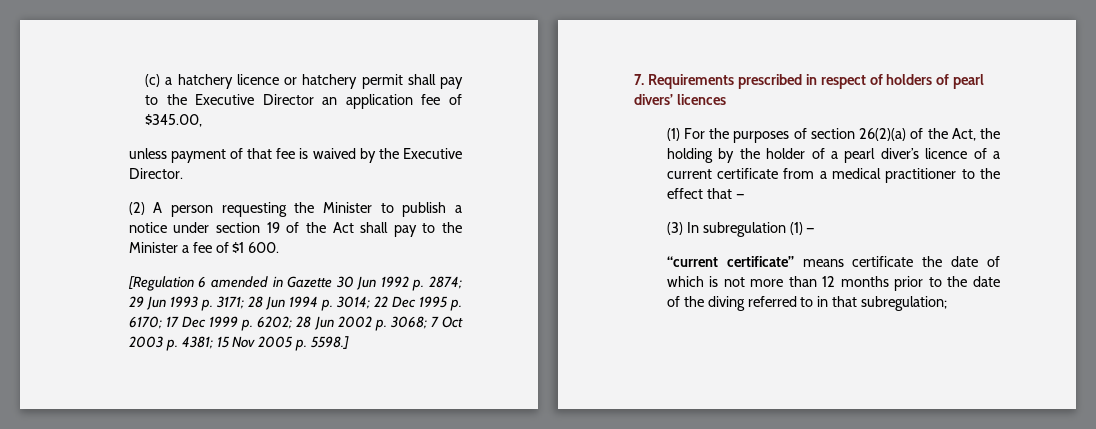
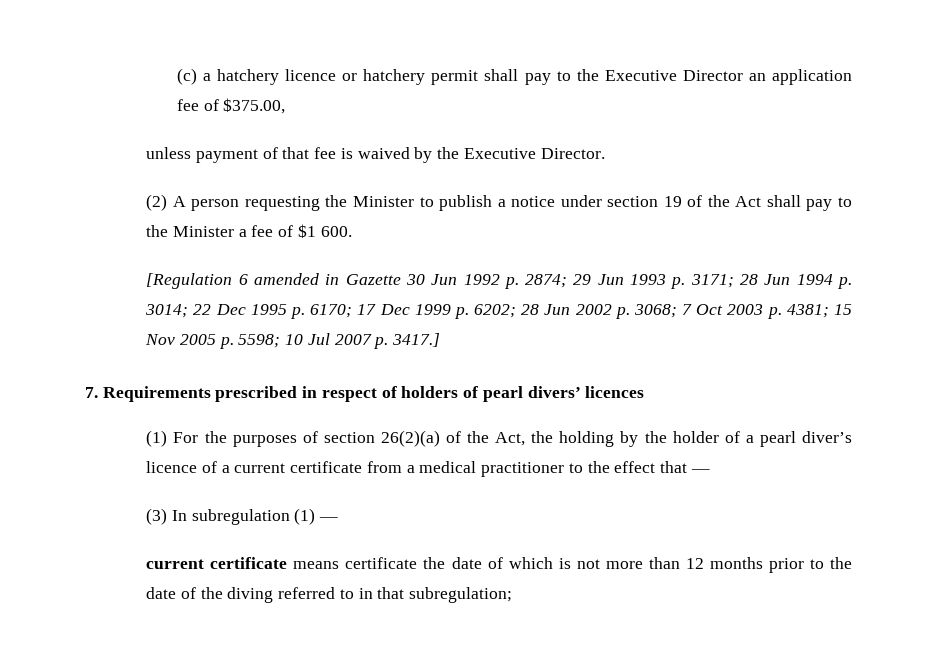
[145,114,203,127] $345.00, -> [223,98,286,114] $375.00,
[311,336,350,349] 5598.] -> [238,333,441,349] 5598; 10 Jul 2007 p. 3417.]
[666,256,794,267] “current certificate” -> [146,557,288,569] current certificate

